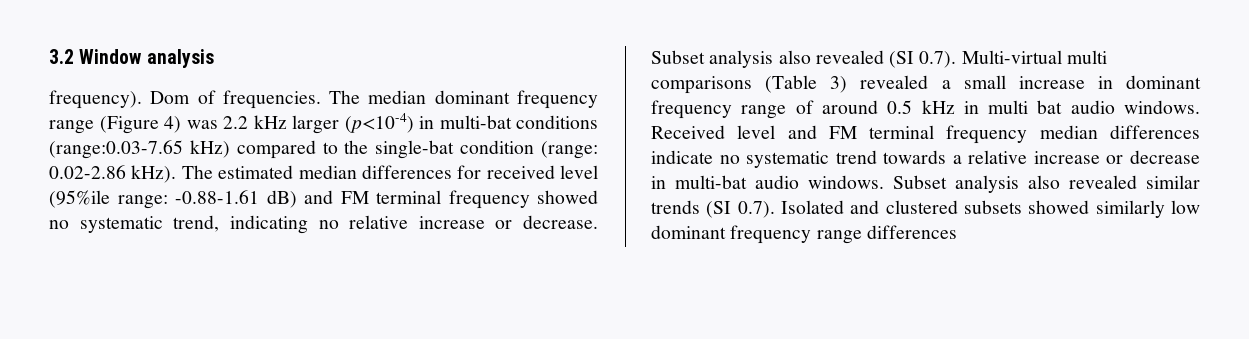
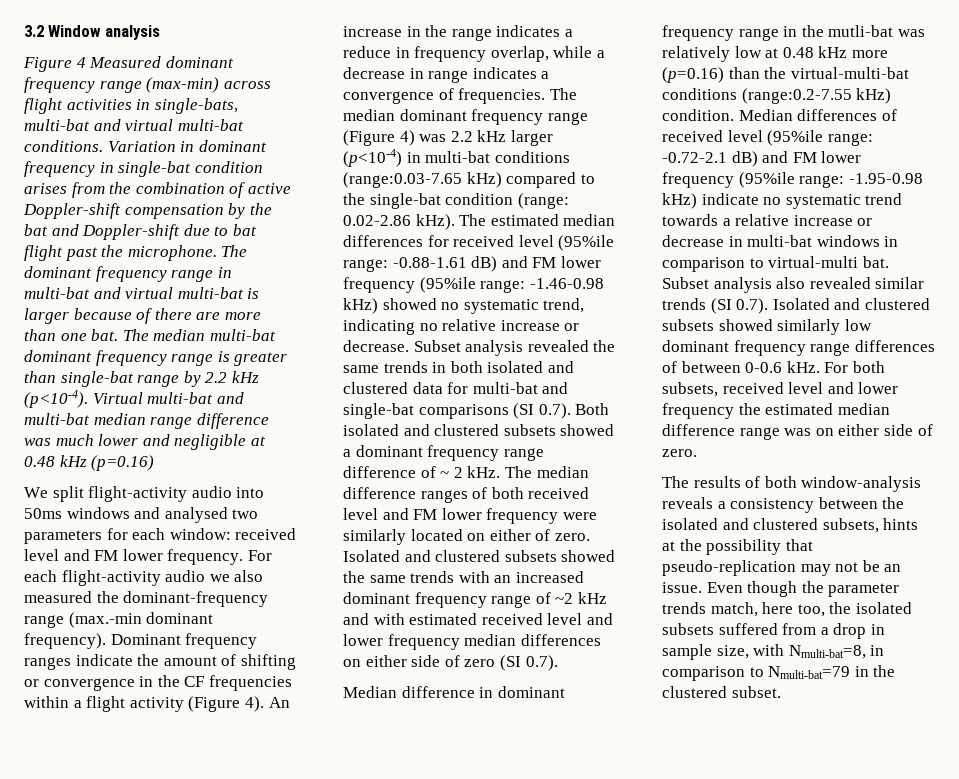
[49,90,191,109] frequency). Dom -> [23,56,234,72] [24,77,271,93] [24,98,238,114] [24,119,244,131] [24,140,267,152] [24,161,263,177] [24,182,291,198] [23,203,272,219] [24,224,257,240] [24,245,248,261] [24,266,232,282] [24,287,260,299] [24,308,261,324] [24,329,276,341] [24,350,288,366] [24,371,259,387] [24,390,244,408] [24,413,269,429] [24,434,266,450] [24,455,155,471] [24,486,265,502] [24,507,259,523] [24,528,297,544] [24,549,272,565] [24,570,264,586] [24,591,269,607] [24,612,214,628] [24,633,258,649] [24,654,296,670] [24,675,292,691] [24,696,290,712] [343,25,573,41] [343,46,605,62] [343,67,550,83] [343,91,434,104] Figure 4 Measured dominant frequency range (max-min) across flight activities in single-bats, multi-bat and virtual multi-bat conditions. Variation in dominant frequency in single-bat condition arises from the combination of active Doppler-shift compensation by the bat and Doppler-shift due to bat flight past the microphone. The dominant frequency range in multi-bat and virtual multi-bat is larger because of there are more than one bat. The median multi-bat dominant frequency range is greater than single-bat range by 2.2 kHz (p<10-4). Virtual multi-bat and multi-bat median range difference was much lower and negligible at 0.48 kHz (p=0.16) // We split flight-activity audio into 50ms windows and analysed two parameters for each window: received level and FM lower frequency. For each flight-activity audio we also measured the dominant-frequency range (max.-min dominant frequency). Dominant frequency ranges indicate the amount of shifting or convergence in the CF frequencies within a flight activity (Figure 4). An increase in the range indicates a reduce in frequency overlap, while a decrease in range indicates a convergence
[376,190,530,209] terminal frequency -> [560,256,601,268] [343,277,604,293] [343,298,378,314] lower frequency (95%ile range: -1.46-0.98 kHz)
[778,50,1107,68] [651,75,1201,94] [651,100,1200,119] [651,125,1200,144] also revealed (SI 0.7). Multi-virtual multi comparisons (Table 3) revealed a small increase in dominant frequency range of around 0.5 kHz in multi bat audio windows. Received level and FM terminal frequency median differences -> [527,340,616,352] [343,361,574,373] [343,382,569,394] [343,403,610,419] [343,424,615,436] [343,445,544,461] [343,466,589,478] [343,487,590,503] [343,508,597,524] [343,529,590,545] [343,550,616,562] [343,571,584,583] [343,592,607,608] [343,613,613,625] [343,634,601,650] [343,655,558,671] [343,686,565,698] [662,25,925,41] [662,46,888,62] [662,67,909,83] [662,88,892,104] [662,109,897,121] [662,130,873,146] [662,151,862,167] [662,172,923,188] [662,193,697,209] revealed the same trends in both isolated and clustered data for multi-bat and single-bat comparisons (SI 0.7). Both isolated and clustered subsets showed a dominant frequency range difference of ~ 2 kHz. The median difference ranges of both received level and FM lower frequency were similarly located on either of zero. Isolated and clustered subsets showed the same trends with an increased dominant frequency range of ~2 kHz and with estimated received level and lower frequency median differences on either side of zero (SI 0.7). // Median difference in dominant frequency range in the mutli-bat was relatively low at 0.48 kHz more (p=0.16) than the virtual-multi-bat conditions (range:0.2-7.55 kHz) condition. Median differences of received level (95%ile range: -0.72-2.1 dB) and FM lower frequency (95%ile range: -1.95-0.98 kHz)
[755,175,884,189] audio windows. -> [816,235,899,247] [662,256,889,272] windows in comparison to virtual-multi bat.
(957, 232) none -> [662,361,885,373] [662,382,899,397] [662,403,890,419] [662,424,933,440] [662,449,697,457] [662,476,922,492] [662,497,905,513] [662,518,919,533] [662,539,813,555] [662,560,902,576] [662,581,900,597] [662,602,912,617] [662,623,885,639] [662,644,885,660] [662,665,896,681] [662,686,781,698] of between 0-0.6 kHz. For both subsets, received level and lower frequency the estimated median difference range was on either side of zero. // The results of both window-analysis reveals a consistency between the isolated and clustered subsets, hints at the possibility that pseudo-replication may not be an issue. Even though the parameter trends match, here too, the isolated subsets suffered from a drop in sample size, with Nmulti-bat=8, in comparison to Nmulti-bat=79 in the clustered subset.

